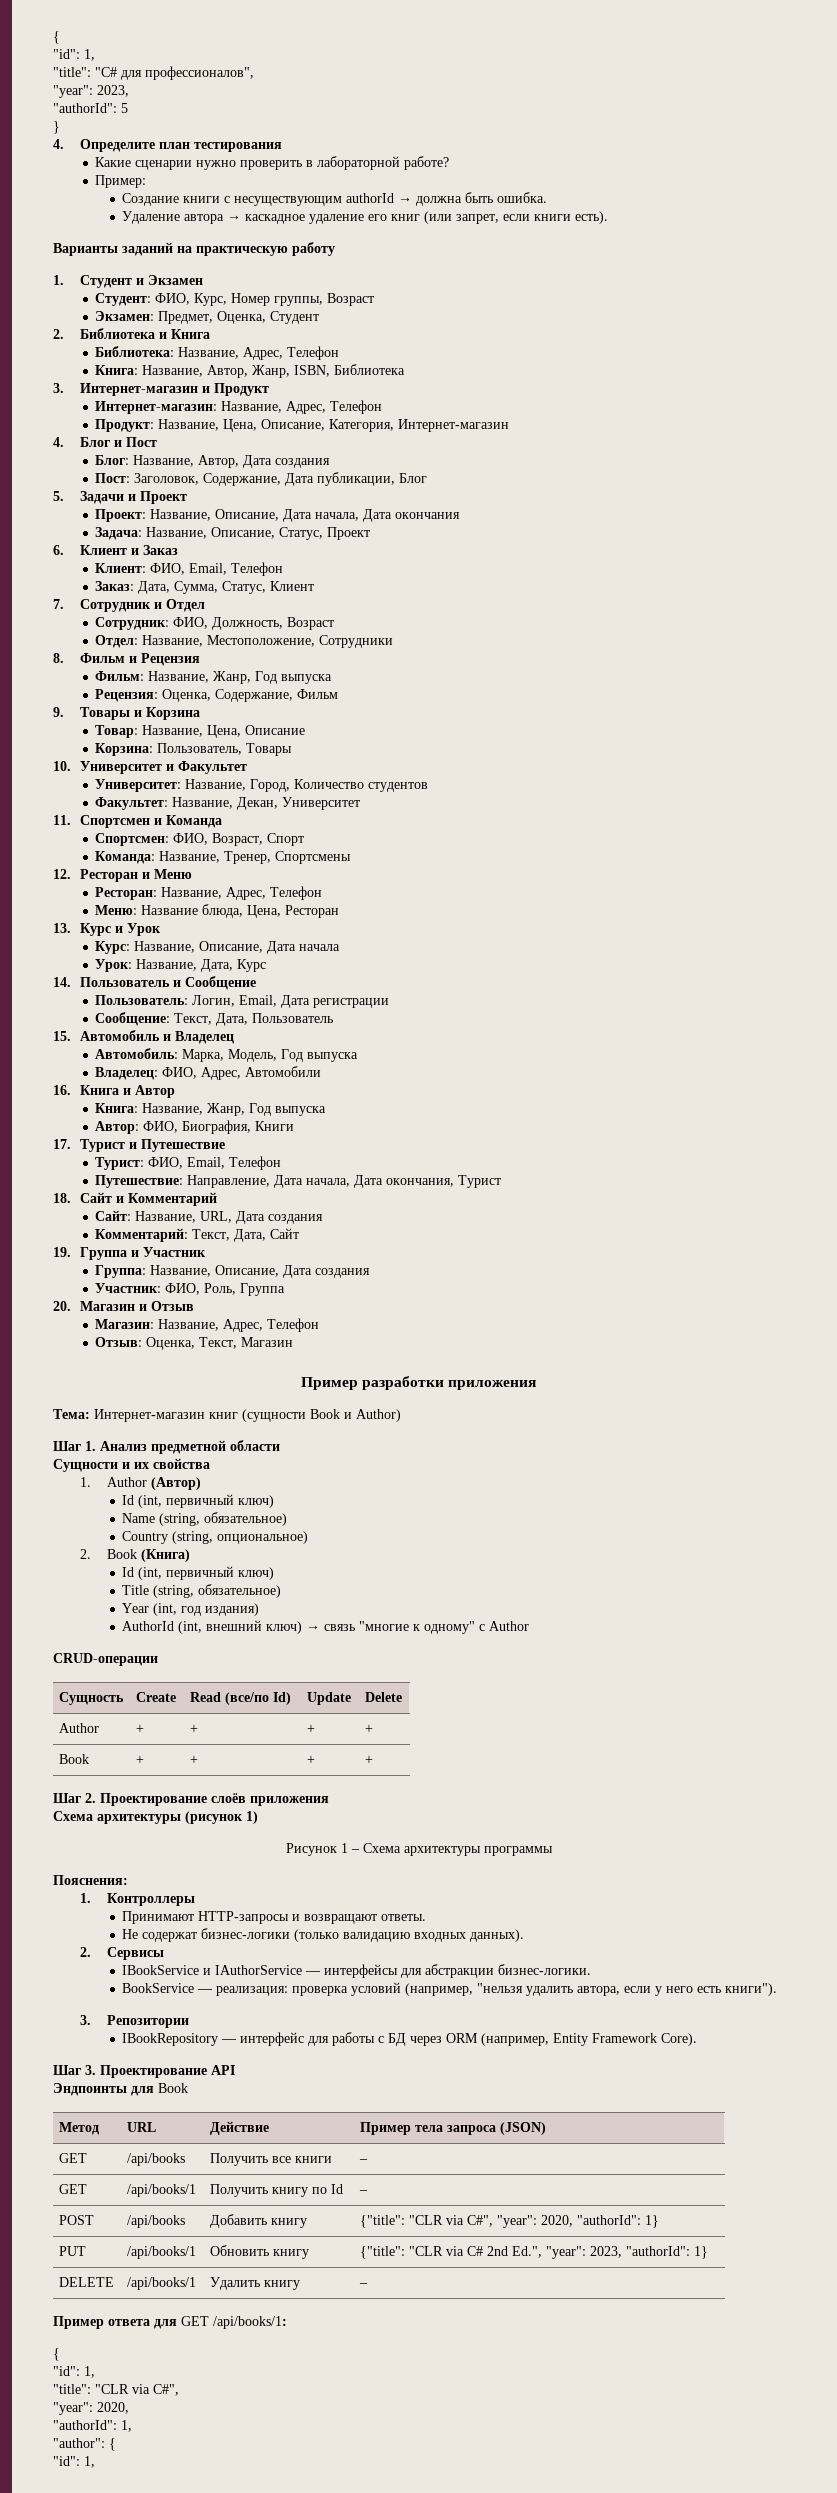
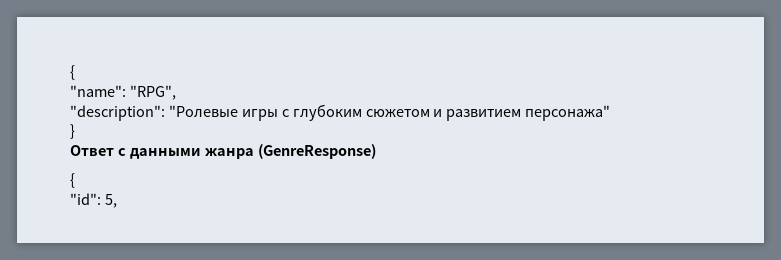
[53,31,60,44] [53,49,95,61] [53,66,254,80] [53,85,129,98] [53,103,128,113] [53,121,60,134] [53,139,283,152] [95,156,450,170] [95,175,147,188] [122,192,548,206] [122,211,609,224] [53,242,335,256] [53,275,204,288] [95,293,375,306] [95,311,320,324] [53,328,211,339] [95,346,340,360] [95,364,406,378] [53,383,270,396] [95,400,383,414] [95,419,510,432] [53,437,158,447] [95,455,331,468] [95,472,428,486] [53,491,188,504] [95,509,461,522] [95,527,371,540] [53,545,179,555] [95,562,284,576] [95,581,315,594] [53,599,206,612] [95,617,335,630] [95,635,394,648] [53,653,201,666] [95,671,333,684] [95,689,339,702] [53,707,201,720] [95,725,306,738] [95,743,293,756] [53,761,248,774] [95,779,429,792] [95,797,361,810] [53,815,223,828] [95,833,305,846] [95,851,352,864] [53,869,193,882] [95,886,323,900] [95,904,340,918] [53,923,162,936] [95,941,341,954] [95,959,267,972] [53,976,257,990] [95,995,390,1008] [95,1012,334,1026] [53,1030,235,1044] [95,1048,359,1062] [95,1066,322,1080] [53,1085,176,1098] [95,1103,327,1116] [95,1120,295,1134] [53,1139,226,1152] [95,1156,282,1170] [95,1175,502,1188] [53,1192,218,1206] [95,1210,324,1224] [95,1228,300,1242] [53,1247,207,1260] [95,1265,371,1278] [95,1283,286,1296] [53,1301,195,1311] [95,1318,320,1332] [95,1337,294,1350] [300,1376,537,1390] [53,1409,401,1422] [53,1440,280,1454] [53,1458,210,1472] [80,1477,202,1490] [122,1494,275,1508] [122,1512,288,1526] [122,1531,309,1544] [80,1549,191,1562] [122,1566,275,1580] [122,1584,282,1598] [122,1603,260,1616] [122,1620,530,1634] [53,1653,158,1666] [59,1692,125,1705] [136,1692,177,1702] [190,1692,292,1705] [307,1692,352,1705] [365,1692,403,1702] [59,1723,100,1733] [136,1724,145,1733] [190,1724,199,1733] [307,1724,316,1733] [365,1724,374,1733] [59,1754,90,1764] [136,1755,145,1764] [190,1755,199,1764] [307,1755,316,1764] [365,1755,374,1764] [53,1793,329,1806] [53,1811,258,1824] [285,1843,553,1856] [53,1875,128,1885] [80,1893,196,1906] [122,1911,427,1924] [122,1928,525,1942] [80,1947,165,1960] [122,1964,592,1978] [122,1982,778,1996] [80,2015,190,2028] [122,2032,698,2046] [53,2065,235,2078] [53,2083,188,2096] [59,2122,100,2135] [127,2122,157,2132] [210,2121,270,2135] [360,2122,547,2135] [59,2153,88,2163] [127,2153,186,2166] [210,2153,333,2166] [359,2159,369,2163] [59,2184,88,2194] [127,2184,197,2197] [210,2184,344,2197] [359,2190,369,2194] [59,2215,95,2225] [127,2215,186,2228] [210,2214,308,2228] [360,2215,660,2228] [59,2246,87,2256] [127,2246,197,2259] [210,2245,310,2259] [360,2246,709,2259] [59,2277,115,2287] [127,2277,197,2290] [210,2277,301,2290] [359,2283,369,2287] [53,2316,287,2329] [53,2348,60,2361] [53,2366,95,2378] [53,2384,179,2396] [53,2402,129,2415] [53,2420,132,2432] [53,2438,116,2451] [53,2456,95,2468] { // "id": 1, // "title": "C# для профессионалов", // "year": 2023, // "authorId": 5 // } // 4. Определите план тестирования // Какие сценарии нужно проверить в лабораторной работе? // Пример: // Создание книги с несуществующим authorId → должна быть ошибка. // Удаление автора → каскадное удаление его книг (или запрет, если книги есть). // Варианты заданий на практическую работу // 1. Студент и Экзамен // Студент: ФИО, Курс, Номер группы, Возраст // Экзамен: Предмет, Оценка, Студент // 2. Библиотека и Книга // Библиотека: Название, Адрес, Телефон // Книга: Название, Автор, Жанр, ISBN, Библиотека // 3. Интернет-магазин и Продукт // Интернет-магазин: Название, Адрес, Телефон // Продукт: Название, Цена, Описание, Категория, Интернет-магазин // 4. Блог и Пост // Блог: Название, Автор, Дата создания // Пост: Заголовок, Содержание, Дата публикации, Блог // 5. Задачи и Проект // Проект: Название, Описание, Дата начала, Дата окончания // Задача: Название, Описание, Статус, Проект // 6. Клиент и Заказ // Клиент: ФИО, Email, Телефон // Заказ: Дата, Сумма, Статус, Клиент // 7. Сотрудник и Отдел // Сотрудник: ФИО, Должность, Возраст // Отдел: Название, Местоположение, Сотрудники // 8. Фильм и Рецензия // Фильм: Название, Жанр, Год выпуска // Рецензия: Оценка, Содержание, Фильм // 9. Товары и Корзина // Товар: Название, Цена, Описание // Корзина: Пользователь, Товары // 10. Университет и Факультет // Университет: Название, Город, Количество студентов // Факультет: Название, Декан, Университет // 11. Спортсмен и Команда // Спортсмен: ФИО, Возраст, Спорт // Команда: Название, Тренер, Спортсмены // 12. Ресторан и Меню // Ресторан: Название, Адрес, Телефон // Меню: Название блюда, Цена, Ресторан // 13. Курс и Урок // Курс: Название, Описание, Дата начала // Урок: Название, Дата, Курс // 14. Пользователь и Сообщение // Пользователь: Логин, Email, Дата регистрации // Сообщение: Текст, Дата, Пользователь // 15. Автомобиль и Владелец // Автомобиль: Марка, Модель, Год выпуска // Владелец: ФИО, Адрес, Автомобили // 16. Книга и Автор // Книга: Название, Жанр, Год выпуска // Автор: ФИО, Биография, Книги // 17. Турист и Путешествие // Турист: ФИО, Email, Телефон // Путешествие: Направление, Дата начала, Дата окончания, Турист // 18. Сайт и Комментарий // Сайт: Название, URL, Дата создания // Комментарий: Текст, Дата, Сайт // 19. Группа и Участник // Группа: Название, Описание, Дата создания // Участник: ФИО, Роль, Группа // 20. Магазин и Отзыв // Магазин: Название, Адрес, Телефон // Отзыв: Оценка, Текст, Магазин // Пример разработки приложения // Тема: Интернет-магазин книг (сущности Book и Author) // Шаг 1. Анализ предметной области // Сущности и их свойства // 1. Author (Автор) // Id (int, первичный ключ) // Name (string, обязательное) // Country (string, опциональное) // 2. Book (Книга) // Id (int, первичный ключ) // Title (string, обязательное) // Year (int, год издания) // AuthorId (int, внешний ключ) → связь "многие к одному" с Author // CRUD-операции // Сущность | Create | Read (все/по Id) | Update | Delete // Author | + | + | + | + // Book | + | + | + | + // Шаг 2. Проектирование слоёв приложения // Схема архитектуры (рисунок 1) // Рисунок 1 – Схема архитектуры программы // Пояснения: // 1. Контроллеры // Принимают HTTP-запросы и возвращают ответы. // Не содержат бизнес-логики (только валидацию входных данных). // 2. Сервисы // IBookService и IAuthorService — интерфейсы для абстракции бизнес-логики. // BookService — реализация: проверка условий (например, "нельзя удалить автора, если у него есть книги"). // 3. Репозитории // IBookRepository — интерфейс для работы с БД через ORM (например, Entity Framework Core). // Шаг 3. Проектирование API // Эндпоинты для Book // Метод | URL | Действие | Пример тела запроса (JSON) // GET | /api/books | Получить все книги | – // GET | /api/books/1 | Получить книгу по Id | – // POST | /api/books | Добавить книгу | {"title": "CLR via C#", "year": 2020, "authorId": 1} // PUT | /api/books/1 | Обновить книгу | {"title": "CLR via C# 2nd Ed.", "year": 2023, "authorId": 1} // DELETE | /api/books/1 | Удалить книгу | – // Пример ответа для GET /api/books/1: // { // "id": 1, // "title": "CLR via C#", // "year": 2020, // "authorId": 1, // "author": { // "id": 1, -> [70,65,75,80] [70,85,176,100] [70,104,611,121] [70,124,75,139] [70,144,376,159] [70,173,75,188] [70,193,117,208] { // "name": "RPG", // "description": "Ролевые игры с глубоким сюжетом и развитием персонажа" // } // Ответ с данными жанра (GenreResponse) // { // "id": 5,

